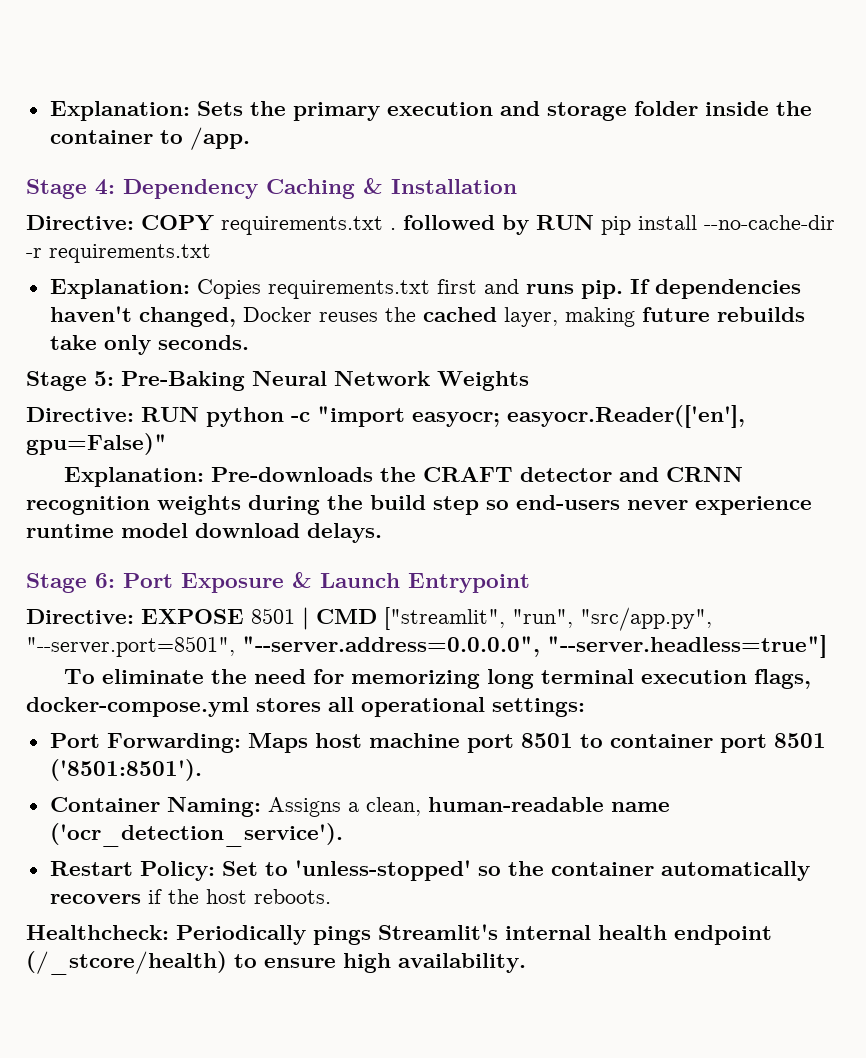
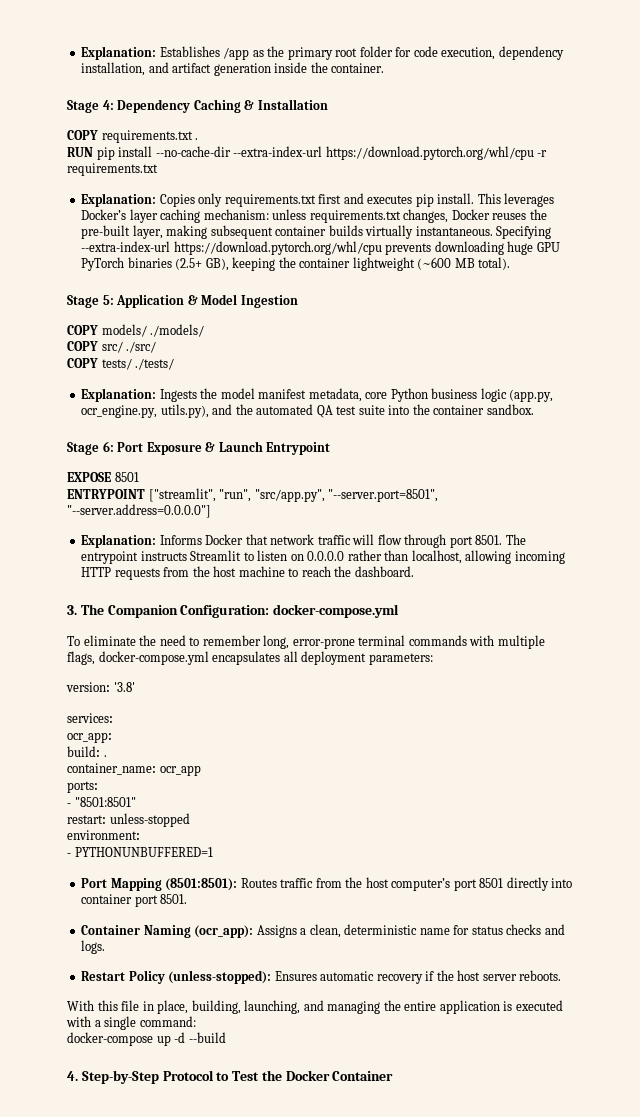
[49,101,812,121] [49,127,250,150] Explanation: Sets the primary execution and storage folder inside the container to /app. -> [81,46,564,60] [81,62,385,76] Explanation: Establishes /app as the primary root folder for code execution, dependency installation, and artifact generation inside the container.
[26,215,134,230] Directive: -> (328, 104) none
[403,215,529,235] followed by -> (199, 139) //
(835, 222) none -> [233,146,534,160] --extra-index-url https://download.pytorch.org/whl/cpu
(261, 289) none -> [198,193,223,207] only
[525,279,801,299] [49,306,236,327] runs pip. If dependencies haven't changed, -> [367,193,555,207] [81,209,449,223] executes pip install. This leverages Docker’s layer caching mechanism: unless requirements.txt changes,
[422,307,497,322] cached -> [81,225,131,239] pre-built
[641,307,805,322] [49,335,249,355] [26,371,529,391] [26,405,745,428] [26,433,167,455] [63,467,743,487] [26,495,812,515] [26,523,382,543] future rebuilds take only seconds. // Stage 5: Pre-Baking Neural Network Weights // Directive: RUN python -c "import easyocr; easyocr.Reader(['en'], gpu=False)" // Explanation: Pre-downloads the CRAFT detector and CRNN recognition weights during the build step so end-users never experience runtime model download delays. -> [210,225,552,239] [81,241,560,255] [81,257,511,271] [67,294,298,308] [67,324,205,337] [67,341,157,353] [67,358,175,370] [81,388,554,402] [81,404,534,418] subsequent container builds virtually instantaneous. Specifying --extra-index-url https://download.pytorch.org/whl/cpu prevents downloading huge GPU PyTorch binaries (2.5+ GB), keeping the container lightweight (~600 MB total). // Stage 5: Application & Model Ingestion // COPY models/ ./models/ // COPY src/ ./src/ // COPY tests/ ./tests/ // Explanation: Ingests the model manifest metadata, core Python business logic (app.py, ocr_engine.py, utils.py), and the automated QA test suite into the container sandbox.
[26,609,134,624] Directive: -> (331, 448) none
[302,607,377,630] | CMD -> [67,489,145,499] // ENTRYPOINT
[242,635,827,658] [63,669,811,689] [26,697,585,717] [49,733,826,753] [49,759,202,781] [49,797,261,817] "--server.address=0.0.0.0", "--server.headless=true"] // To eliminate the need for memorizing long terminal execution flags, docker-compose.yml stores all operational settings: // Port Forwarding: Maps host machine port 8501 to container port 8501 ('8501:8501'). // Container Naming: -> [67,504,211,518] [81,534,526,548] [81,550,565,564] [81,566,414,580] [67,604,400,618] [67,635,545,649] [67,651,433,665] [66,682,135,692] [67,713,113,723] [67,732,112,743] [67,746,107,757] [67,763,201,776] [67,781,98,793] [67,797,136,807] [67,813,190,827] [67,830,140,840] [67,847,213,857] [81,877,573,891] [81,894,188,907] [81,925,254,938] "--server.address=0.0.0.0"] // Explanation: Informs Docker that network traffic will flow through port 8501. The entrypoint instructs Streamlit to listen on 0.0.0.0 rather than localhost, allowing incoming HTTP requests from the host machine to reach the dashboard. // 3. The Companion Configuration: docker-compose.yml // To eliminate the need to remember long, error-prone terminal commands with multiple flags, docker-compose.yml encapsulates all deployment parameters: // version: '3.8' // services: // ocr_app: // build: . // container_name: ocr_app // ports: // - "8501:8501" // restart: unless-stopped // environment: // - PYTHONUNBUFFERED=1 // Port Mapping (8501:8501): Routes traffic from the host computer’s port 8501 directly into container port 8501. // Container Naming (ocr_app):
[427,797,670,812] [49,823,343,847] [49,860,810,881] [49,894,141,904] human-readable name ('ocr_detection_service'). // Restart Policy: Set to 'unless-stopped' so the container automatically recovers -> [344,924,565,935] [81,940,106,954] [81,970,423,984] deterministic name for status checks and logs. // Restart Policy (unless-stopped): Ensures automatic recovery
(247, 896) none -> [482,974,517,981] server
[26,924,772,945] [26,951,526,975] Healthcheck: Periodically pings Streamlit's internal health endpoint (/_stcore/health) to ensure high availability. -> [67,1000,563,1014] [66,1016,196,1030] [67,1032,226,1046] [67,1070,394,1084] With this file in place, building, launching, and managing the entire application is executed with a single command: // docker-compose up -d --build // 4. Step-by-Step Protocol to Test the Docker Container

